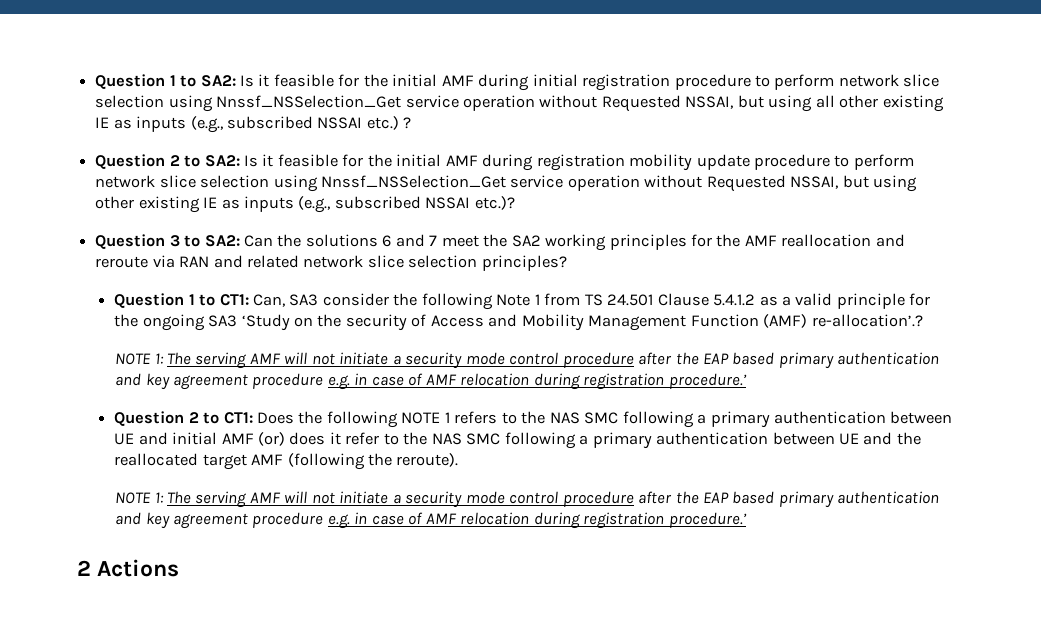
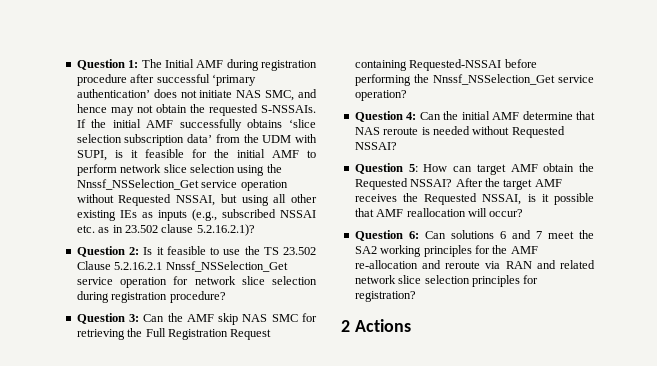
[95,74,940,91] [95,95,213,112] Question 1 to SA2: Is it feasible for the initial AMF during initial registration procedure to perform network slice selection using -> [76,59,317,71] [76,74,256,86] [76,89,317,101] [76,104,316,116] [76,119,316,131] [76,134,318,146] [76,149,316,161] [76,164,282,176] Question 1: The Initial AMF during registration procedure after successful ‘primary authentication’ does not initiate NAS SMC, and hence may not obtain the requested S-NSSAIs. If the initial AMF successfully obtains ‘slice selection subscription data’ from the UDM with SUPI, is it feasible for the initial AMF to perform network slice selection using the
[95,116,412,133] [95,154,914,171] [95,175,918,192] [95,196,515,213] [95,234,302,249] IE as inputs (e.g., subscribed NSSAI etc.) ? // Question 2 to SA2: Is it feasible for the initial AMF during registration mobility update procedure to perform network slice selection using Nnssf_NSSelection_Get service operation without Requested NSSAI, but using other existing IE as inputs (e.g., subscribed NSSAI etc.)? // Question 3 to SA2: Can the -> [119,209,316,221] [76,224,255,236] [76,246,316,257] [76,261,288,272] [76,276,317,288] [76,291,226,303] [76,313,317,325] [76,328,272,340] [354,59,537,71] [354,74,594,86] [354,90,407,101] [354,111,595,122] [354,126,565,138] [354,142,397,150] [354,163,594,175] [354,178,562,190] [354,193,594,205] [354,208,524,217] [354,230,446,241] IEs as inputs (e.g., subscribed NSSAI etc. as in 23.502 clause 5.2.16.2.1)? // Question 2: Is it feasible to use the TS 23.502 Clause 5.2.16.2.1 Nnssf_NSSelection_Get service operation for network slice selection during registration procedure? // Question 3: Can the AMF skip NAS SMC for retrieving the Full Registration Request containing Requested-NSSAI before performing the Nnssf_NSSelection_Get service operation? // Question 4: Can the initial AMF determine that NAS reroute is needed without Requested NSSAI? // Question 5: How can target AMF obtain the Requested NSSAI? After the target AMF receives the Requested NSSAI, is it possible that AMF reallocation will occur? // Question 6: Can
[781,234,872,247] reallocation -> [354,260,418,269] re-allocation
[481,255,567,271] [114,293,931,310] [114,314,923,331] [115,352,940,369] [115,373,747,390] [114,411,953,428] [114,432,921,449] [114,453,459,470] [115,491,940,508] [115,512,747,529] principles? // Question 1 to CT1: Can, SA3 consider the following Note 1 from TS 24.501 Clause 5.4.1.2 as a valid principle for the ongoing SA3 ‘Study on the security of Access and Mobility Management Function (AMF) re-allocation’.? // NOTE 1: The serving AMF will not initiate a security mode control procedure after the EAP based primary authentication and key agreement procedure e.g. in case of AMF relocation during registration procedure.’ // Question 2 to CT1: Does the following NOTE 1 refers to the NAS SMC following a primary authentication between UE and initial AMF (or) does it refer to the NAS SMC following a primary authentication between UE and the reallocated target AMF (following the reroute). // NOTE 1: The serving AMF will not initiate a security mode control procedure after the EAP based primary authentication and key agreement procedure e.g. in case of AMF relocation during registration procedure.’ -> [471,275,539,287] [354,291,416,302] principles for registration?

